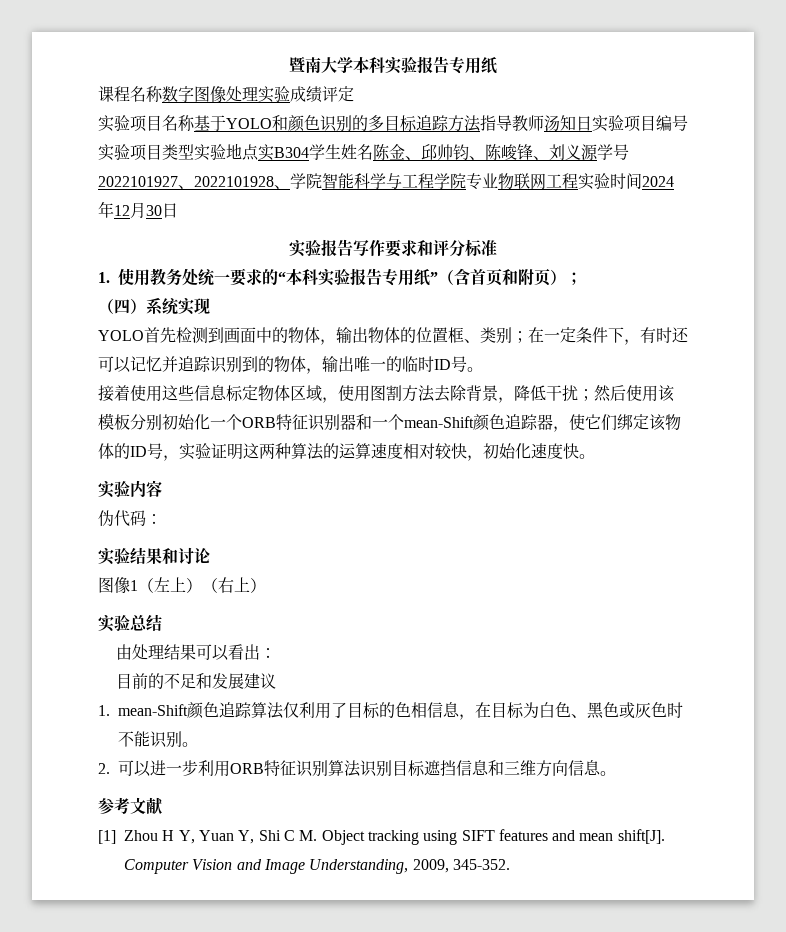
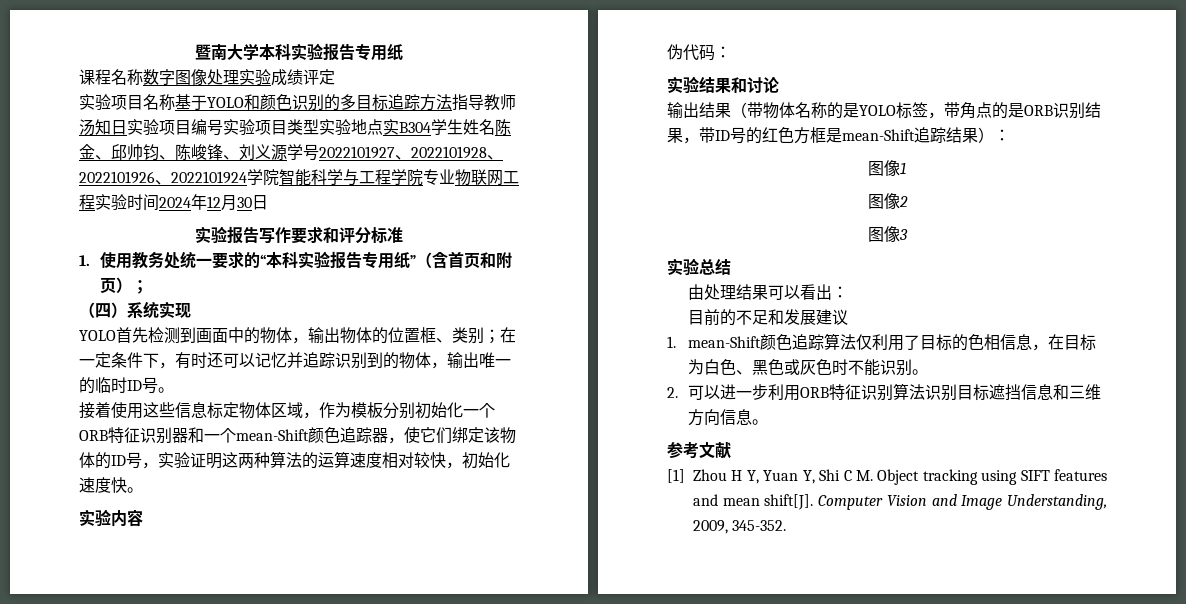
(290, 187) none -> [79,171,247,185] 2022101926、2022101924
[338,385,675,403] 使用图割方法去除背景，降低干扰；然后使用该 -> [319,402,351,418] 作为
[98,577,266,594] 图像1（左上）（右上） -> [667,102,1101,119] [667,127,1010,144] [868,160,906,176] [867,193,908,209] [867,226,908,242] 输出结果（带物体名称的是YOLO标签，带角点的是ORB识别结果，带ID号的红色方框是mean-Shift追踪结果）： // 图像1 // 图像2 // 图像3

